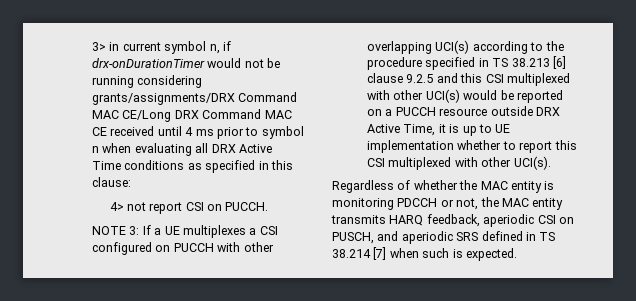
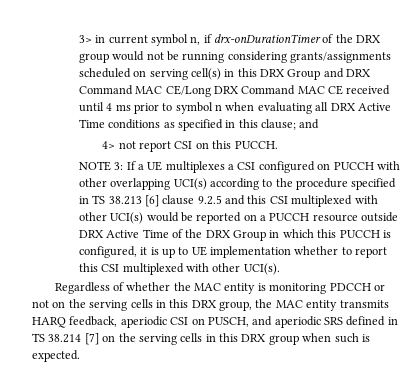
(206, 63) none -> [322,34,382,43] [78,53,109,63] of the DRX group
[92,93,236,105] grants/assignments/DRX -> [290,52,392,63] [78,68,372,80] grants/assignments scheduled on serving cell(s) in this DRX Group and DRX
[92,177,132,187] clause: -> [261,119,320,130] clause; and
(223, 207) none -> [212,140,232,149] this
[403,124,436,136] Time, -> [142,229,391,241] [78,246,137,258] Time of the DRX Group in which this PUCCH is configured,
[456,198,479,210] not, -> [32,299,252,311] not on the serving cells in this DRX group,
(387, 253) none -> [102,333,299,345] on the serving cells in this DRX group

